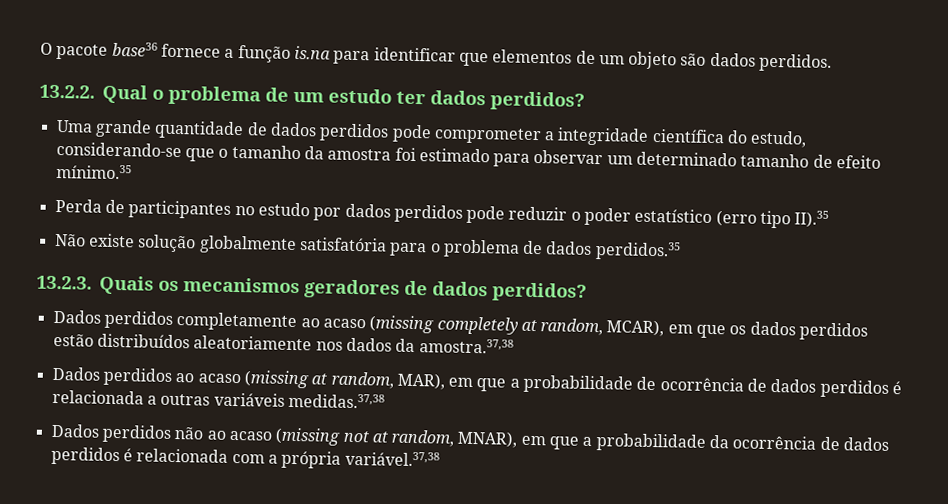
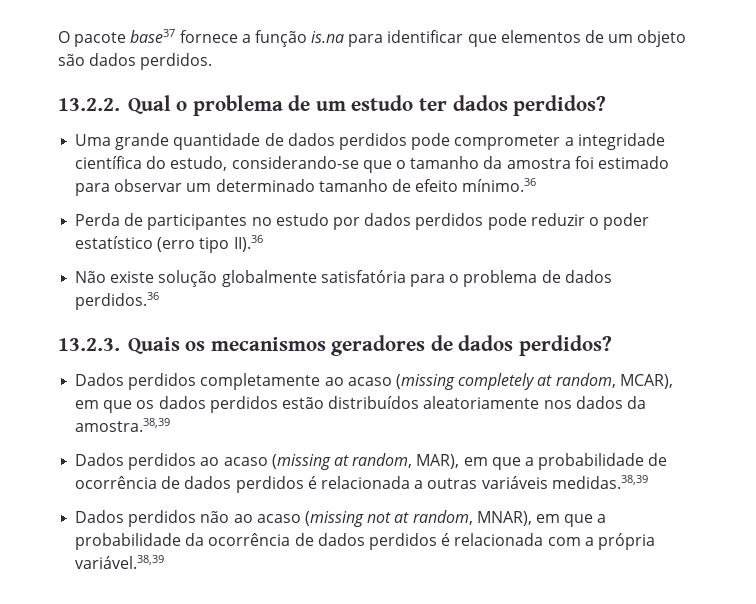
[111,41,158,57] base36 -> [130,29,176,43] base37
[55,163,132,180] mínimo.35 -> [462,178,537,192] mínimo.36
[794,210,830,228] II).35 -> [233,235,263,252] II).36
[594,241,681,261] perdidos.35 -> [75,292,160,310] perdidos.36
[418,338,514,354] amostra.37,38 -> [75,418,171,432] amostra.38,39
[287,392,385,409] medidas.37,38 -> [551,475,648,489] medidas.38,39
[344,450,440,467] variável.37,38 -> [75,555,165,569] variável.38,39

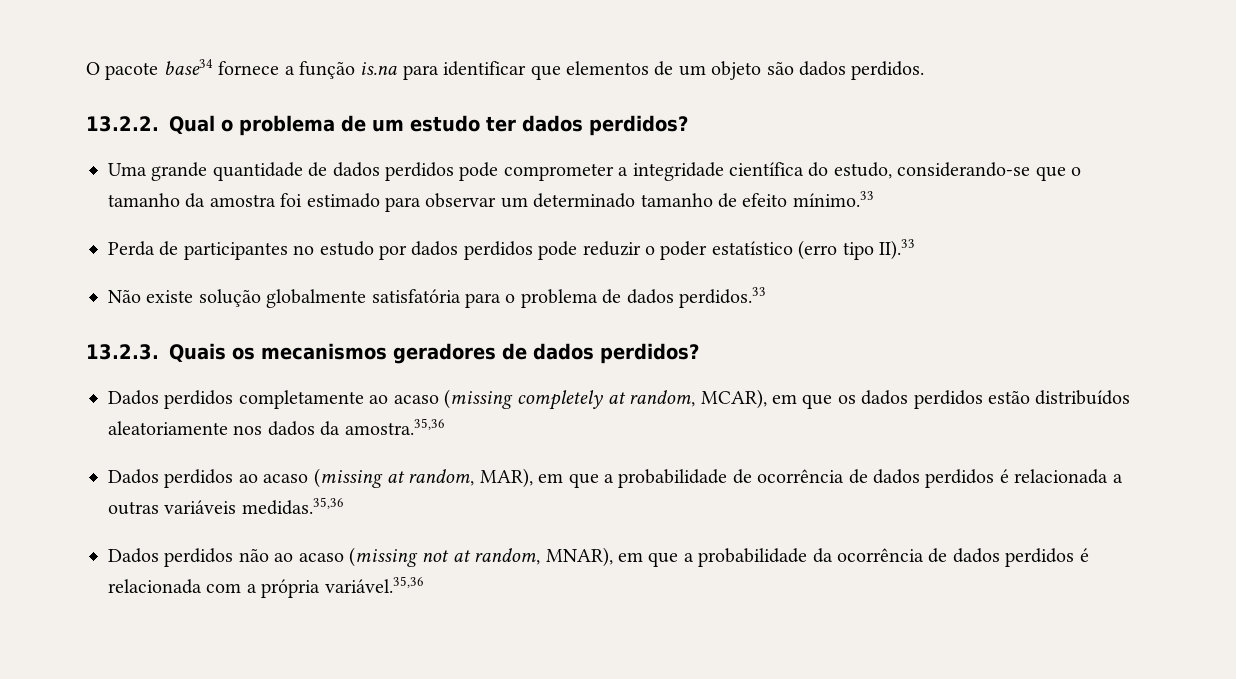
[130,29,176,43] base37 -> [163,59,213,75] base34
[462,178,537,192] mínimo.36 -> [792,191,874,207] mínimo.33
[233,235,263,252] II).36 -> [878,239,915,260] II).33
[75,292,160,310] perdidos.36 -> [678,287,766,308] perdidos.33
[75,418,171,432] amostra.38,39 -> [344,418,445,435] amostra.35,36
[551,475,648,489] medidas.38,39 -> [241,497,344,515] medidas.35,36
[75,555,165,569] variável.38,39 -> [324,576,424,593] variável.35,36

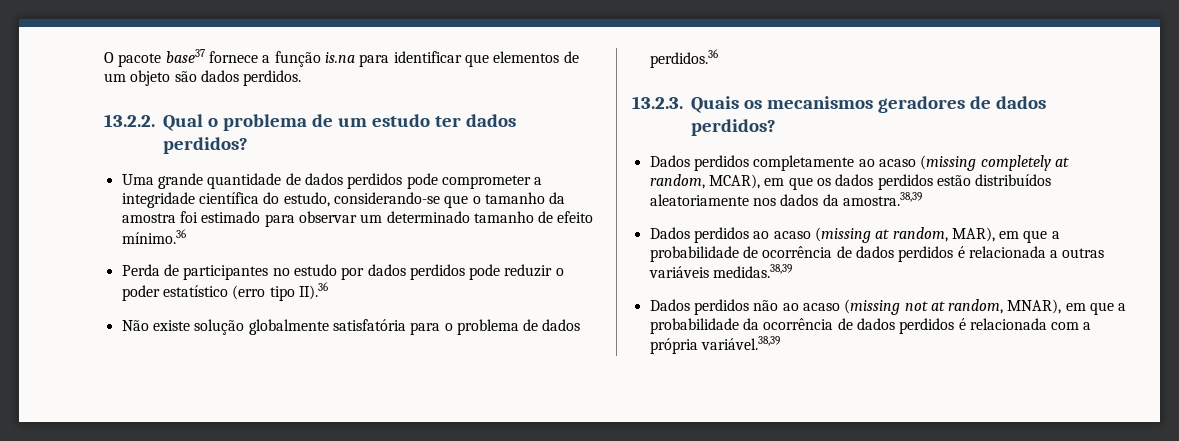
[163,59,213,75] base34 -> [165,49,205,63] base37
[792,191,874,207] mínimo.33 -> [121,229,186,244] mínimo.36
[878,239,915,260] II).33 -> [298,282,328,300] II).36
[678,287,766,308] perdidos.33 -> [649,49,718,68] perdidos.36
[344,418,445,435] amostra.35,36 -> [842,192,922,206] amostra.38,39
[241,497,344,515] medidas.35,36 -> [712,264,792,278] medidas.38,39
[324,576,424,593] variável.35,36 -> [700,336,780,350] variável.38,39

